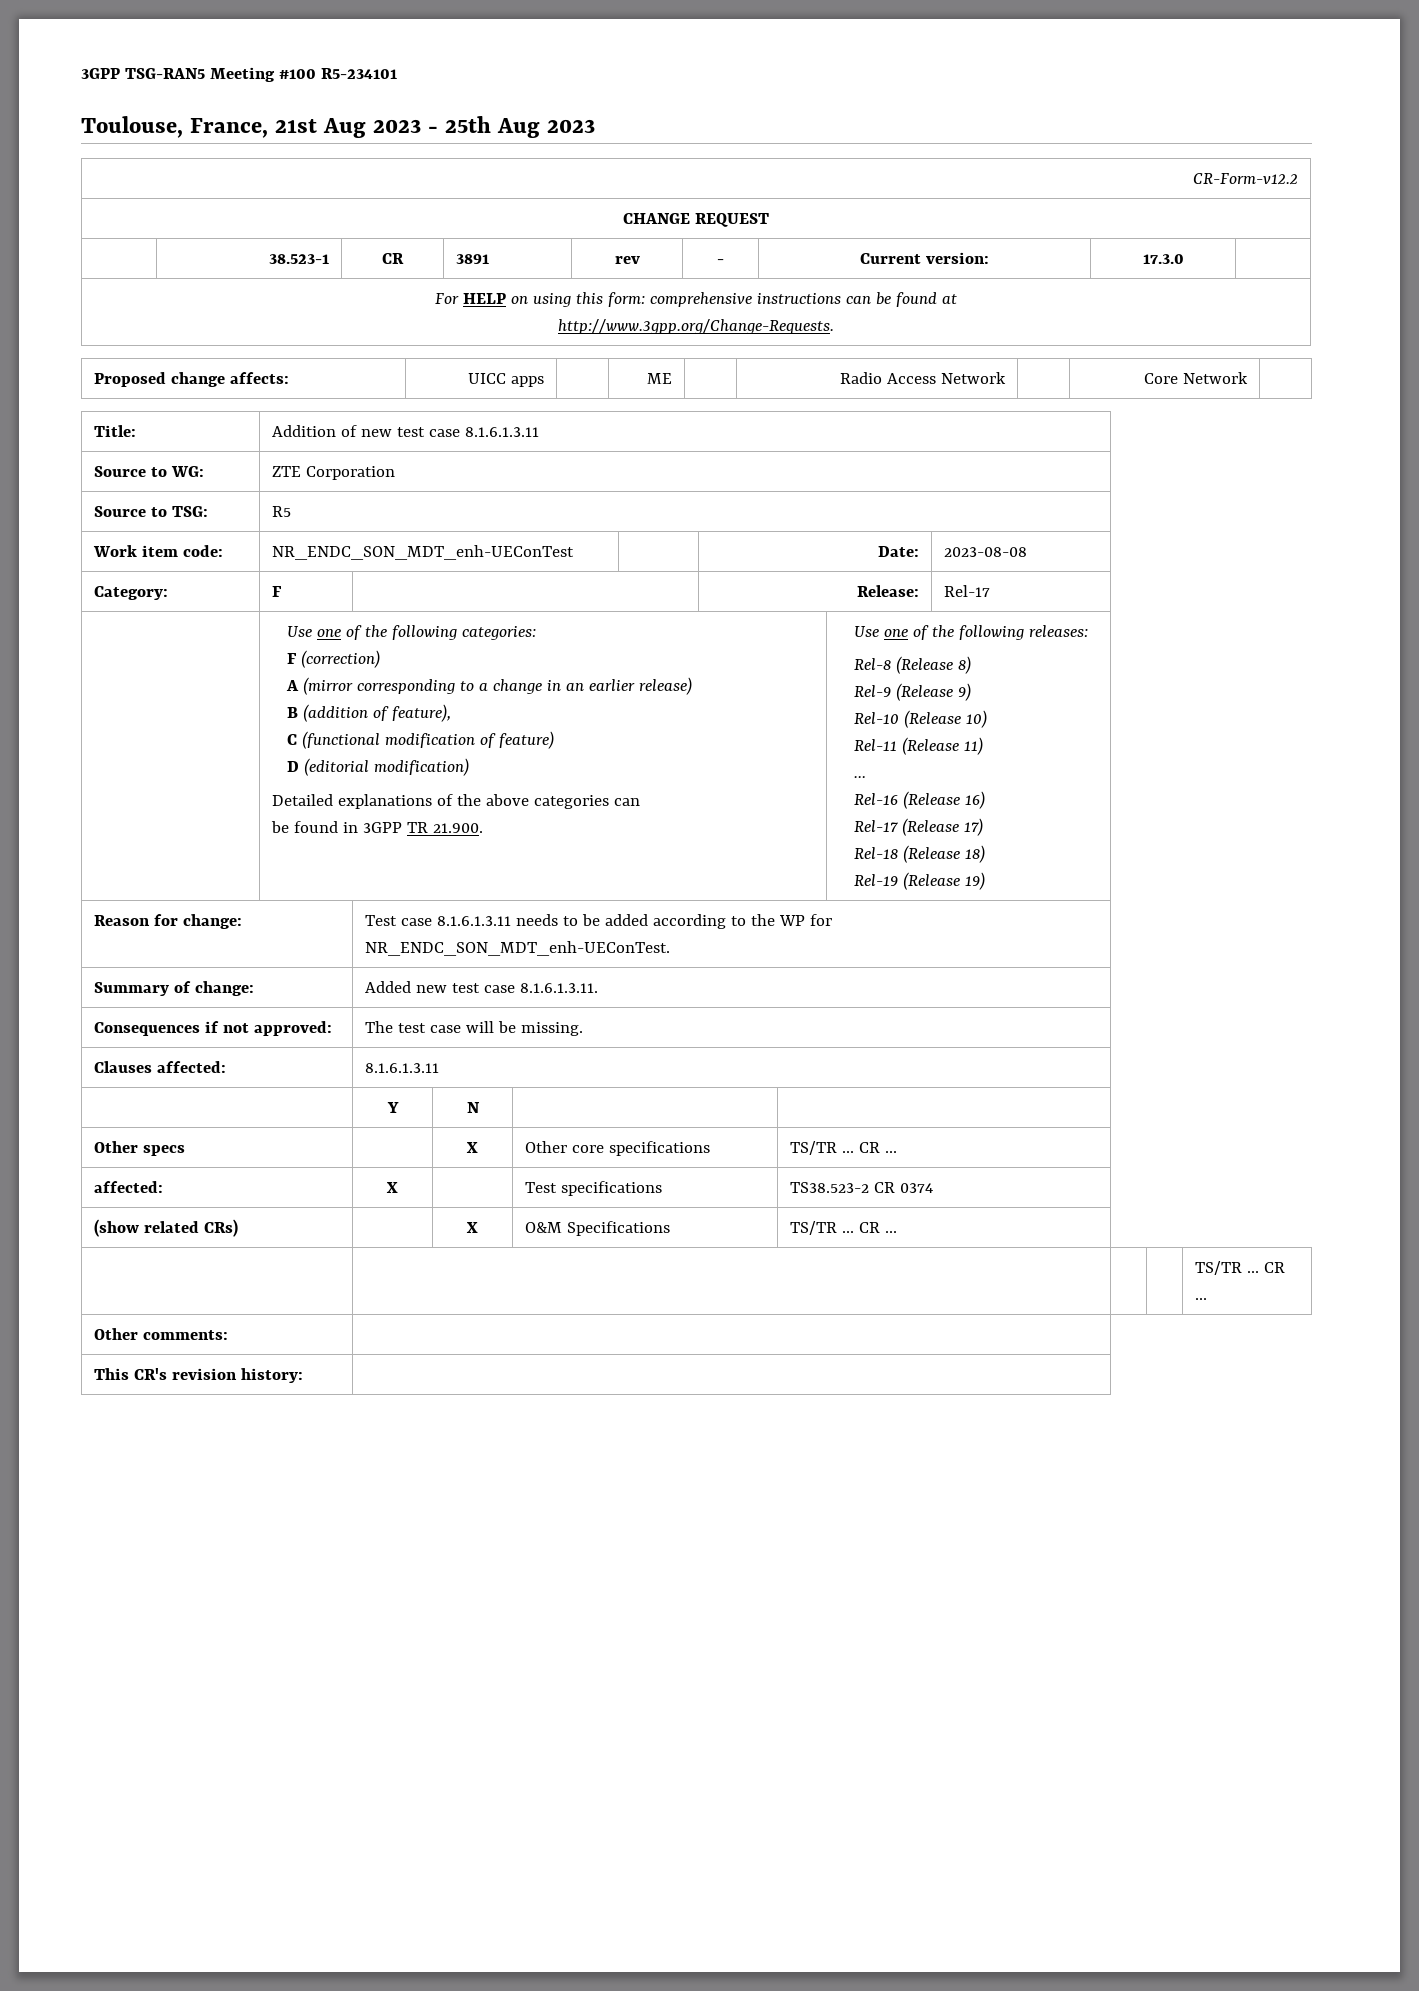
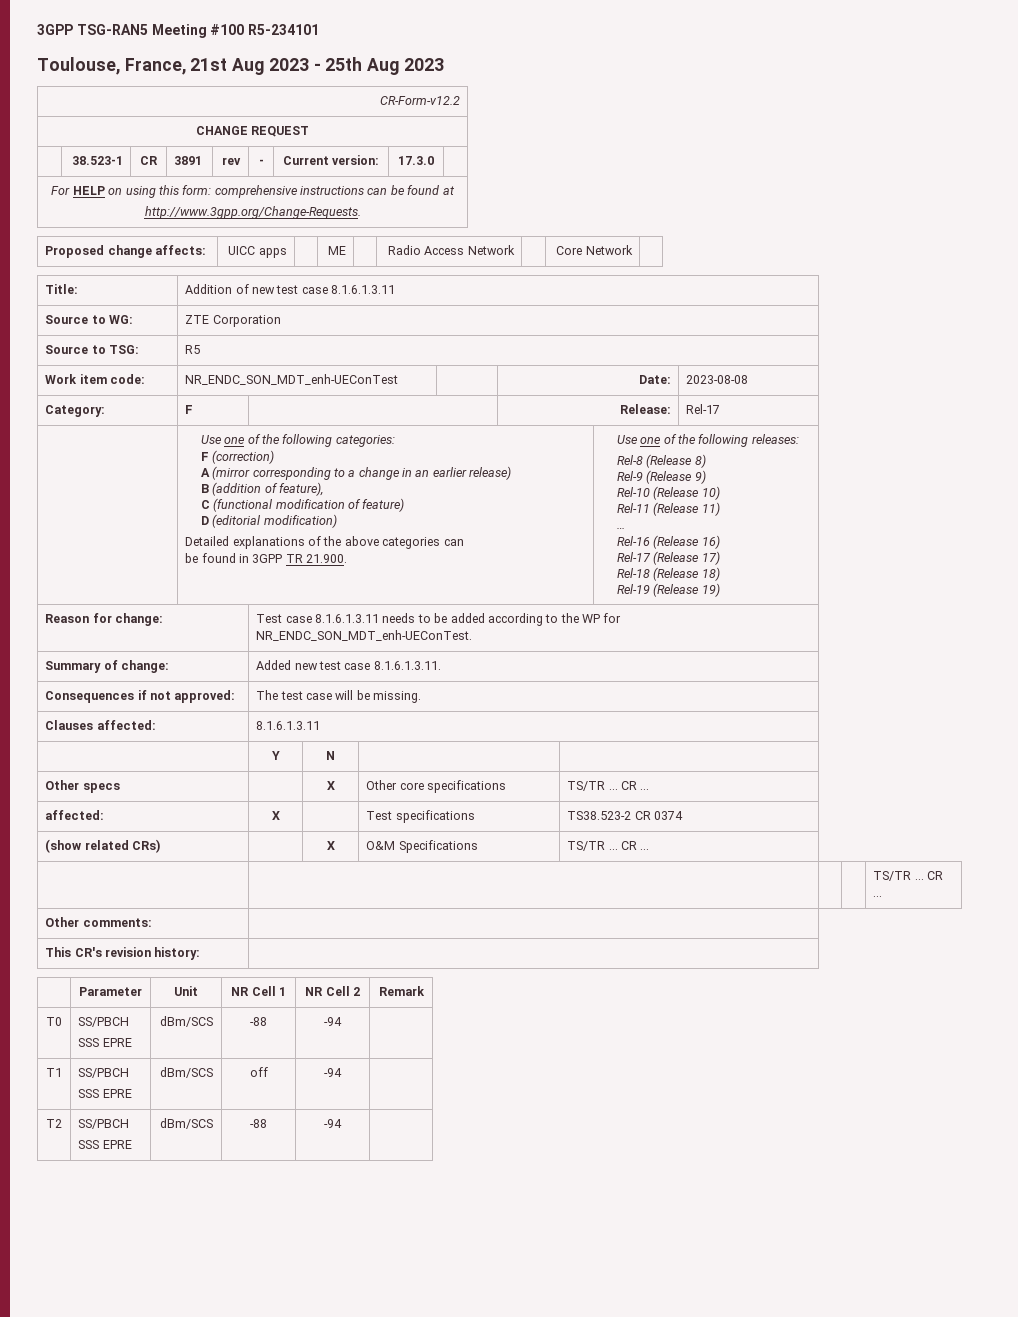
(304, 1375) none -> [79,987,142,996] [174,986,198,996] [231,986,286,996] [305,986,360,996] [378,986,425,996] [46,1017,62,1026] [78,1017,130,1027] [78,1038,132,1047] [159,1016,213,1027] [250,1017,267,1026] [324,1017,342,1026] [46,1068,62,1077] [78,1068,130,1078] [78,1089,132,1098] [159,1067,213,1078] [249,1067,268,1077] [324,1068,342,1077] [46,1119,62,1128] [78,1119,130,1129] [78,1140,132,1149] [159,1118,213,1129] [250,1119,267,1128] [324,1119,342,1128] // | Parameter | Unit | NR Cell 1 | NR Cell 2 | Remark // T0 | SS/PBCH // SSS EPRE | dBm/SCS | -88 | -94 | // T1 | SS/PBCH // SSS EPRE | dBm/SCS | off | -94 | // T2 | SS/PBCH // SSS EPRE | dBm/SCS | -88 | -94 |

